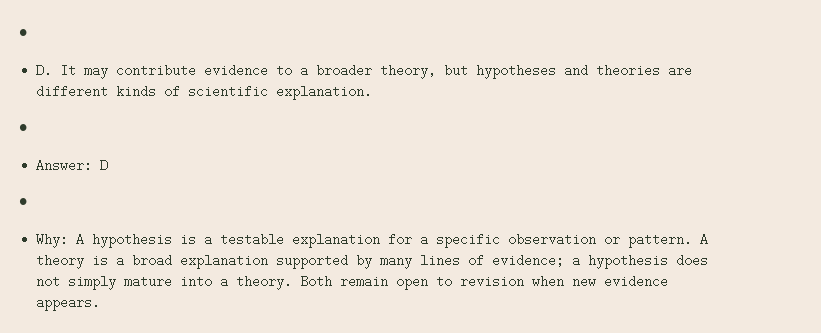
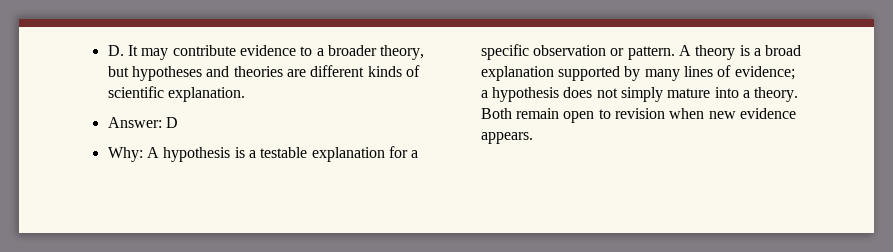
[19,29,27,38] • // -> (107, 50) none
[19,124,27,133] // • -> (245, 94) none
[19,198,27,207] // • -> (178, 122) none

